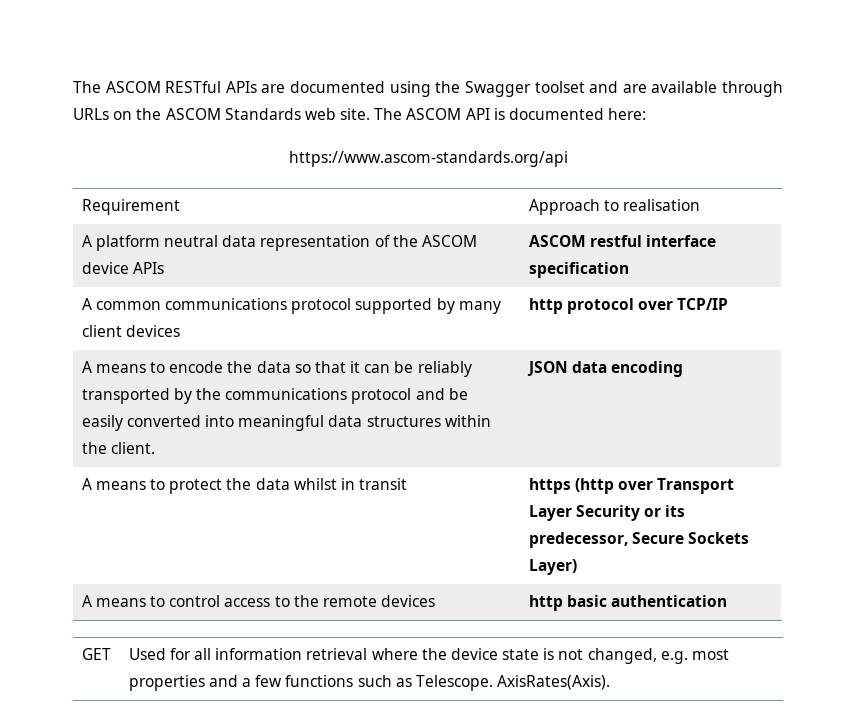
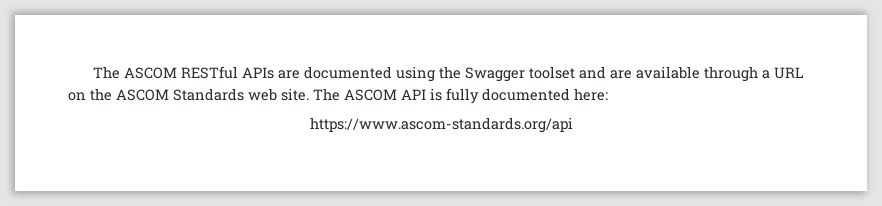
[73,108,109,120] URLs -> [762,67,805,79] a URL
(505, 114) none -> [446,88,479,104] fully
[81,199,180,215] [528,199,700,215] [81,235,477,251] [81,262,164,274] [528,235,716,247] [528,262,629,278] [81,298,501,314] [81,325,180,337] [528,298,729,314] [81,361,472,377] [81,388,468,404] [81,415,491,431] [81,442,155,454] [526,361,683,377] [81,478,408,494] [528,478,735,494] [528,505,686,521] [528,532,749,548] [528,559,577,575] [81,595,436,607] [528,595,727,611] [81,648,111,660] [128,648,730,664] [128,675,611,691] // Requirement | Approach to realisation // A platform neutral data representation of the ASCOM device APIs | ASCOM restful interface specification // A common communications protocol supported by many client devices | http protocol over TCP/IP // A means to encode the data so that it can be reliably transported by the communications protocol and be easily converted into meaningful data structures within the client. | JSON data encoding // A means to protect the data whilst in transit | https (http over Transport Layer Security or its predecessor, Secure Sockets Layer) // A means to control access to the remote devices | http basic authentication // GET | Used for all information retrieval where the device state is not changed, e.g. most properties and a few functions such as Telescope. AxisRates(Axis). -> (573, 125) none

